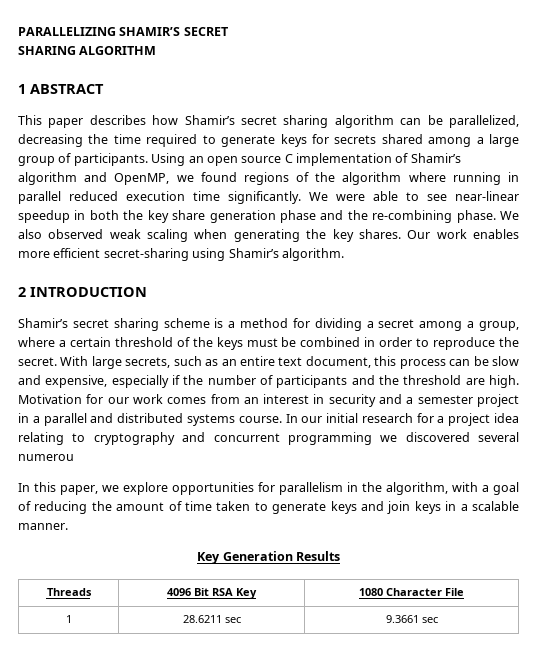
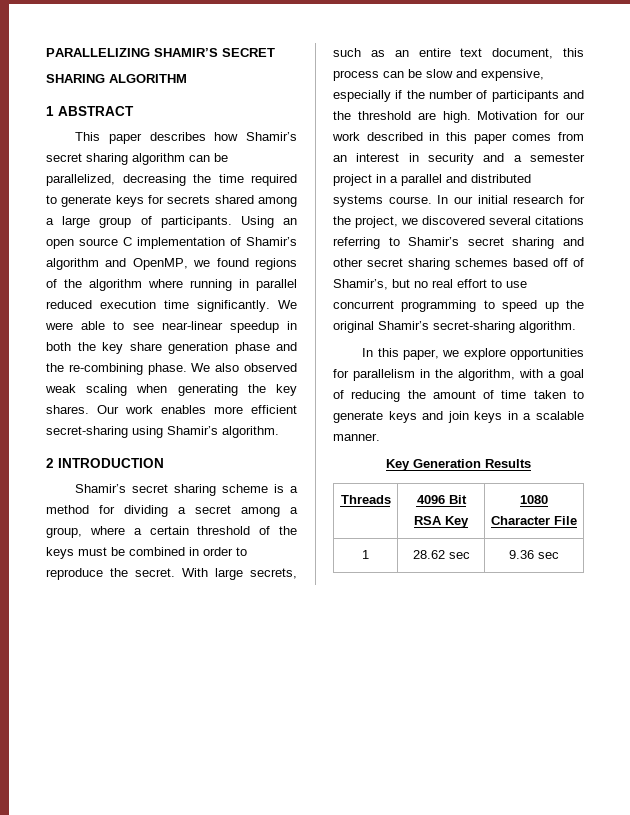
(163, 399) none -> [366,132,507,144] described in this paper
[437,413,519,426] [18,432,519,445] [18,454,74,461] a project idea relating to cryptography and concurrent programming we discovered several numerou -> [333,216,584,228] [333,237,584,249] [333,258,584,270] [333,279,527,290] [333,300,584,312] [333,321,576,333] the project, we discovered several citations referring to Shamir’s secret sharing and other secret sharing schemes based off of Shamir’s, but no real effort to use concurrent programming to speed up the original Shamir’s secret-sharing algorithm.
[182,615,222,623] 28.6211 -> [412,550,445,559] 28.62
[385,615,419,623] 9.3661 -> [509,550,534,559] 9.36

